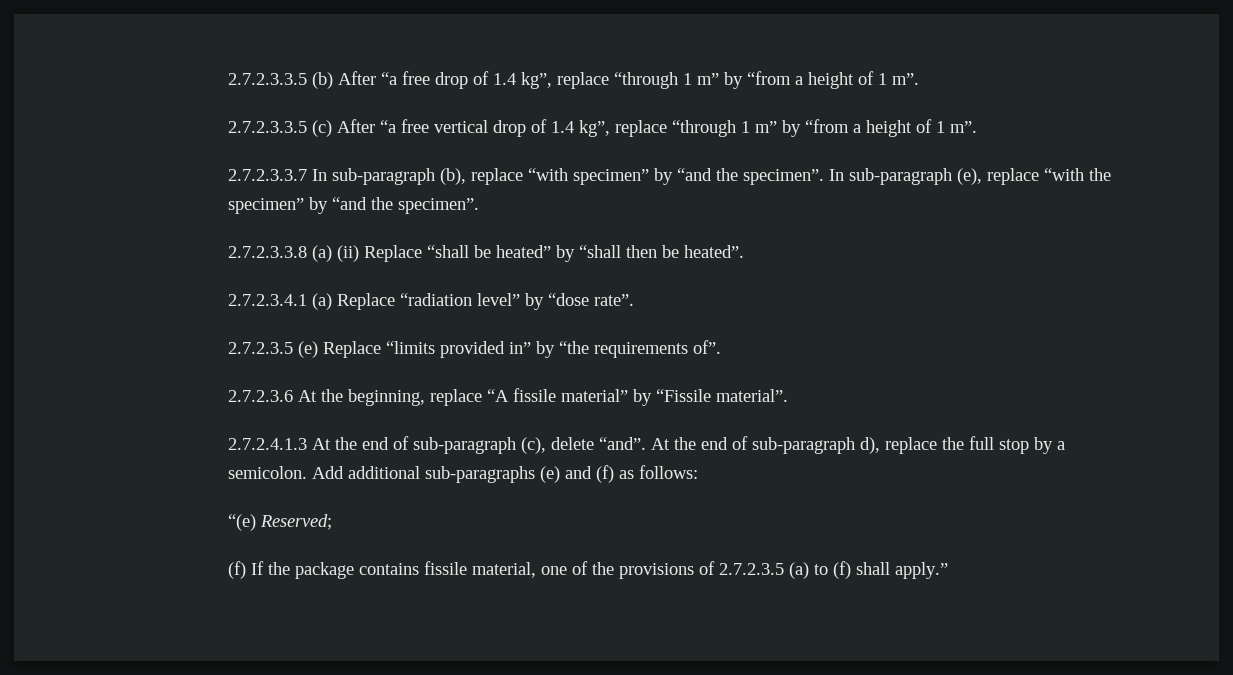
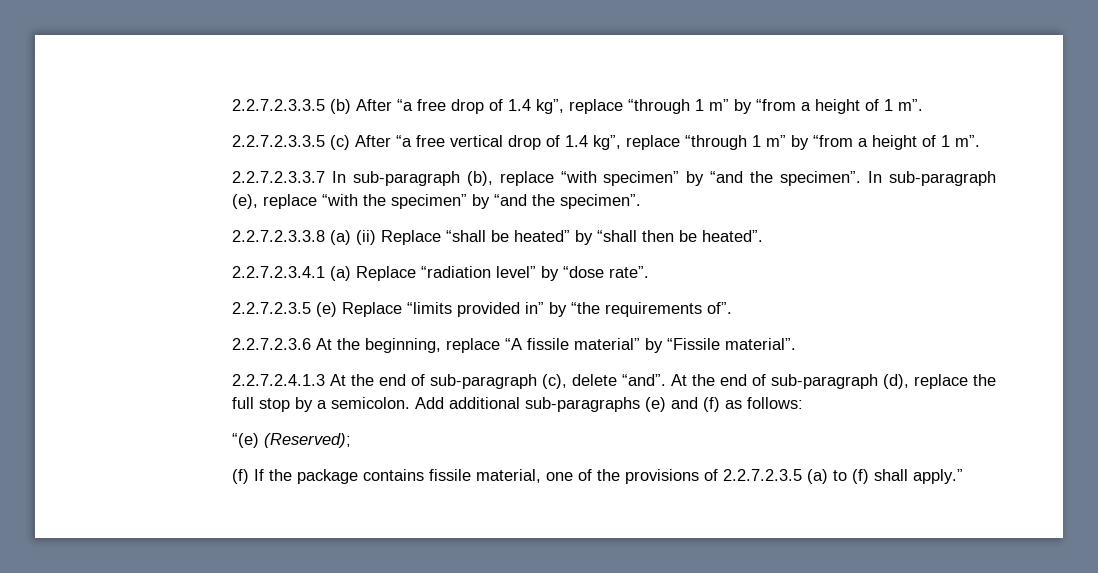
[228,73,308,85] 2.7.2.3.3.5 -> [231,99,325,111] 2.2.7.2.3.3.5
[228,121,308,133] 2.7.2.3.3.5 -> [231,135,325,147] 2.2.7.2.3.3.5
[228,169,308,181] 2.7.2.3.3.7 -> [231,171,325,183] 2.2.7.2.3.3.7
[228,246,308,258] 2.7.2.3.3.8 -> [231,230,325,242] 2.2.7.2.3.3.8
[228,294,308,306] 2.7.2.3.4.1 -> [231,266,325,278] 2.2.7.2.3.4.1
[228,342,294,354] 2.7.2.3.5 -> [231,302,311,314] 2.2.7.2.3.5
[228,390,294,402] 2.7.2.3.6 -> [231,338,311,350] 2.2.7.2.3.6
[228,438,308,450] 2.7.2.4.1.3 -> [231,374,325,386] 2.2.7.2.4.1.3
[860,437,881,454] d), -> [882,374,909,389] (d),
[260,514,333,530] Reserved; -> [263,433,351,448] (Reserved);
[719,563,785,575] 2.7.2.3.5 -> [722,469,802,481] 2.2.7.2.3.5

